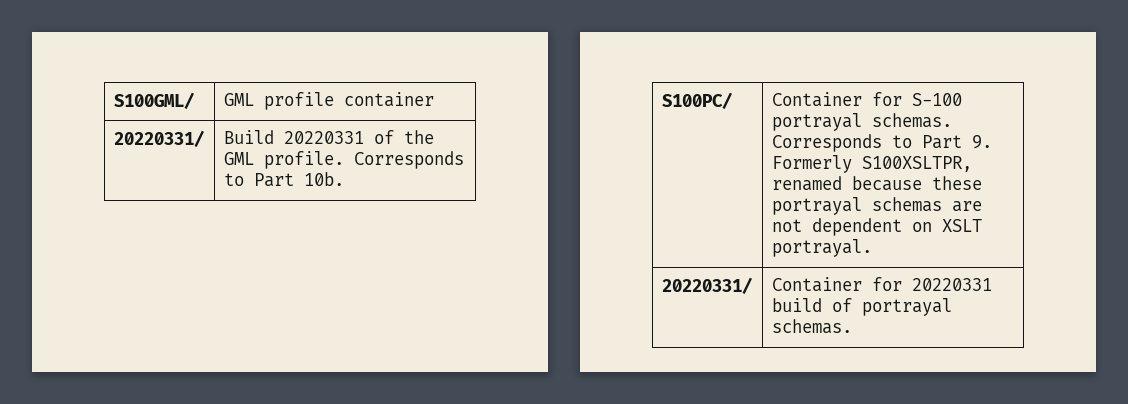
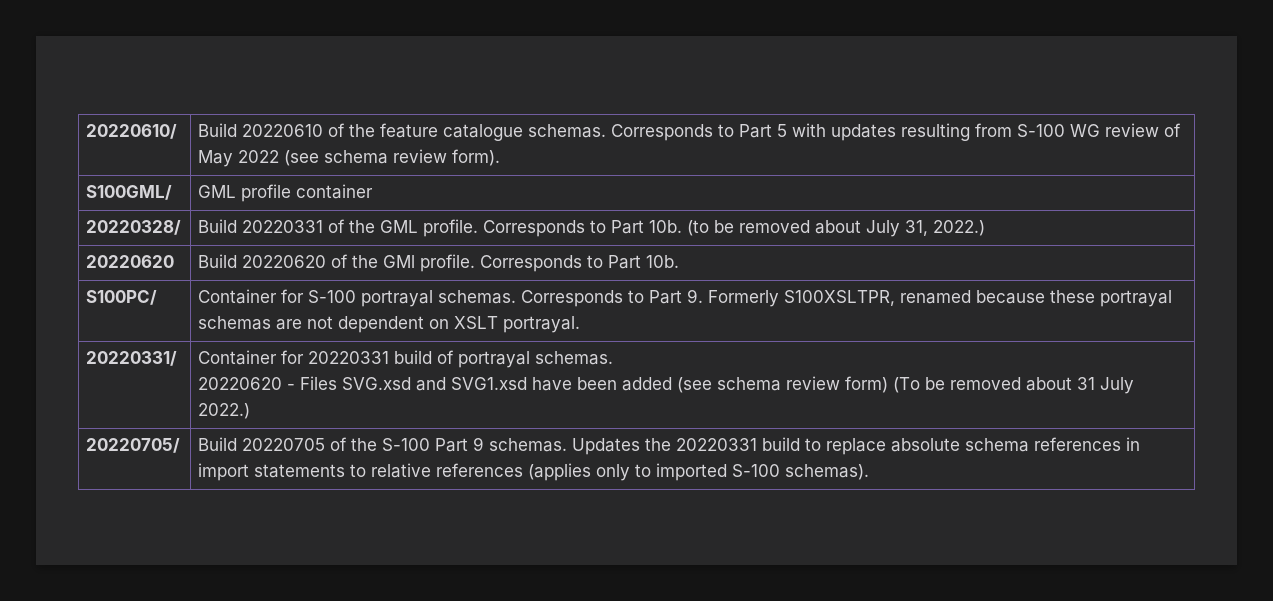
(113, 100) none -> [86,124,178,139] [198,123,1182,141] [198,149,501,167] 20220610/ | Build 20220610 of the feature catalogue schemas. Corresponds to Part 5 with updates resulting from S-100 WG review of May 2022 (see schema review form). //
[113,130,204,147] 20220331/ -> [86,220,182,235] 20220328/
(344, 179) none -> [687,220,986,237] [86,255,175,268] [198,254,680,272] (to be removed about July 31, 2022.) // 20220620 | Build 20220620 of the GMl profile. Corresponds to Part 10b.
(852, 326) none -> [198,376,1135,394] [198,403,251,419] [86,438,181,453] [198,437,1141,455] [198,463,870,481] // 20220620 - Files SVG.xsd and SVG1.xsd have been added (see schema review form) (To be removed about 31 July 2022.) // 20220705/ | Build 20220705 of the S-100 Part 9 schemas. Updates the 20220331 build to replace absolute schema references in import statements to relative references (applies only to imported S-100 schemas).

